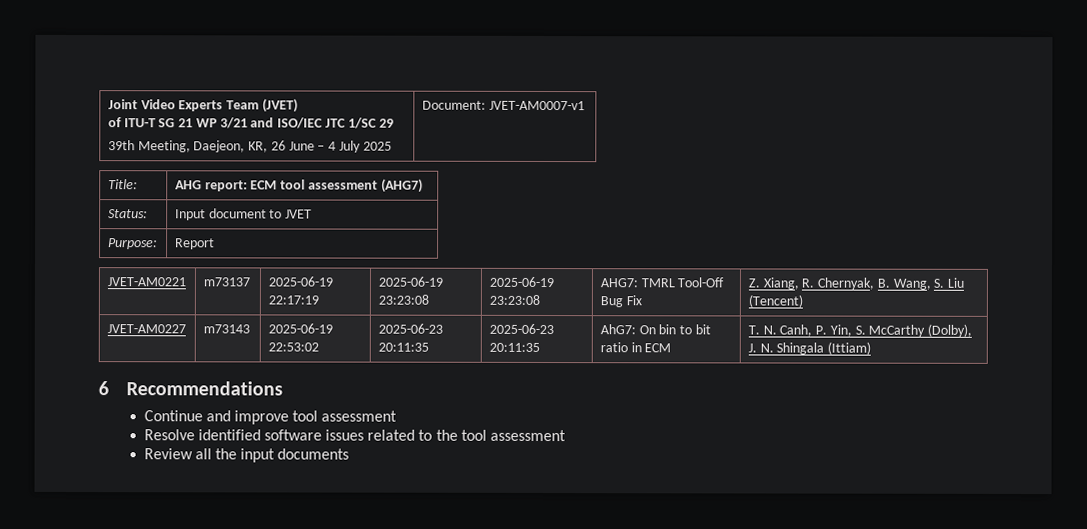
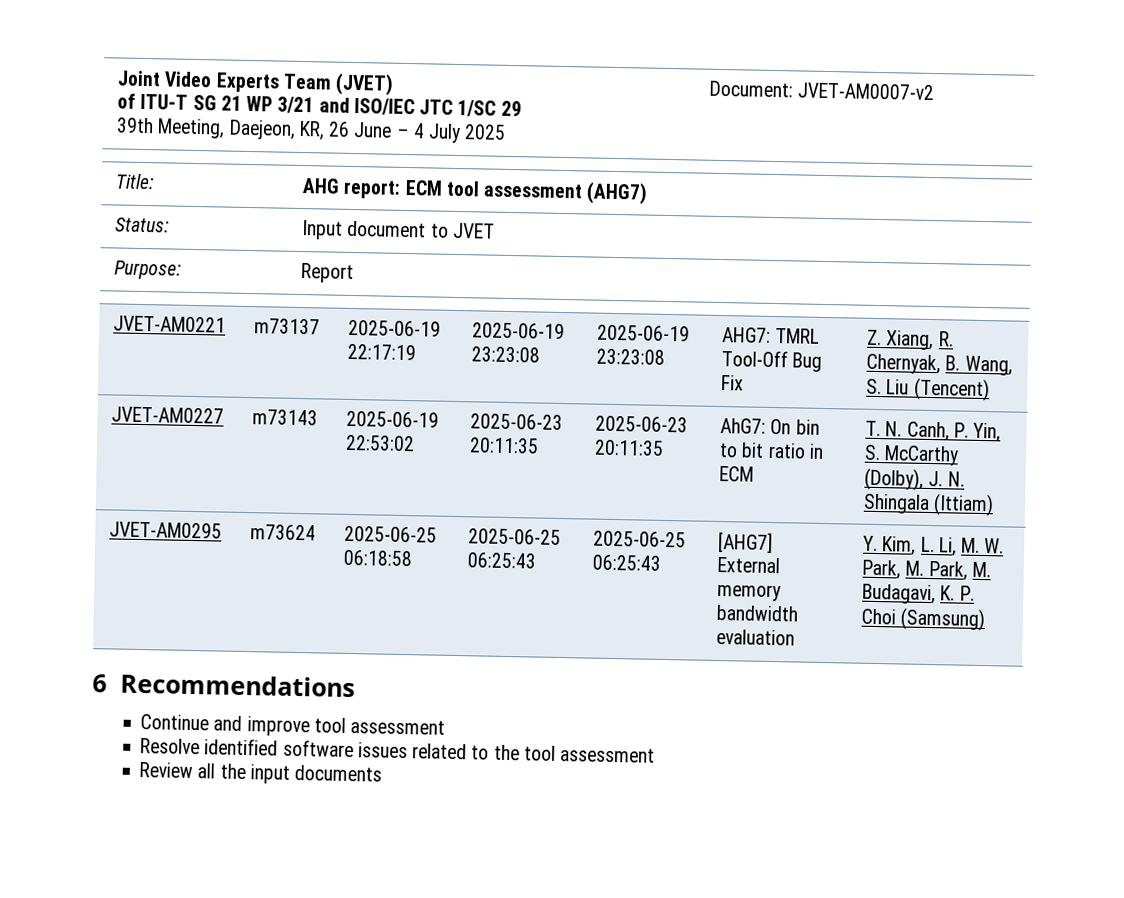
[488,100,585,111] JVET-AM0007-v1 -> [797,82,935,101] JVET-AM0007-v2
(872, 348) none -> [109,521,223,539] [250,524,317,541] [344,525,438,543] [343,549,414,567] [468,528,562,546] [467,552,538,569] [593,530,687,548] [592,554,662,571] [718,531,774,554] [717,556,781,574] [717,583,782,602] [716,604,800,622] [716,628,796,646] [863,535,1005,557] [862,559,991,581] [862,583,975,605] [861,607,987,632] // JVET-AM0295 | m73624 | 2025-06-25 06:18:58 | 2025-06-25 06:25:43 | 2025-06-25 06:25:43 | [AHG7] External memory bandwidth evaluation | Y. Kim, L. Li, M. W. Park, M. Park, M. Budagavi, K. P. Choi (Samsung)

